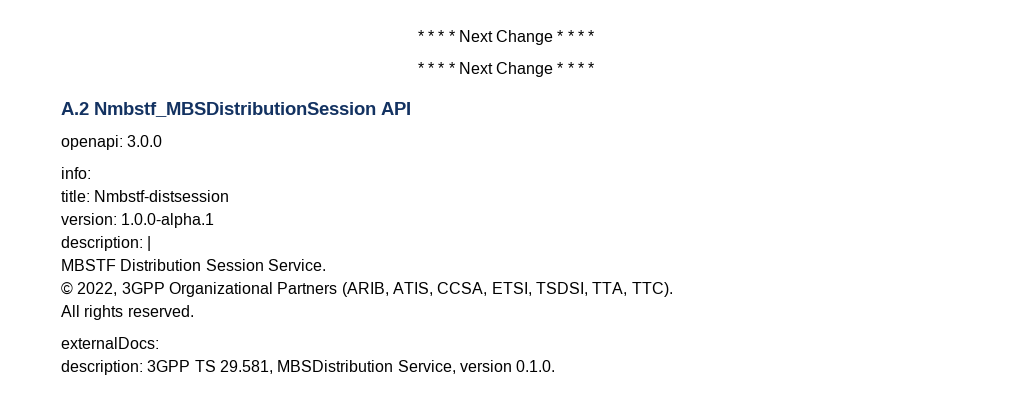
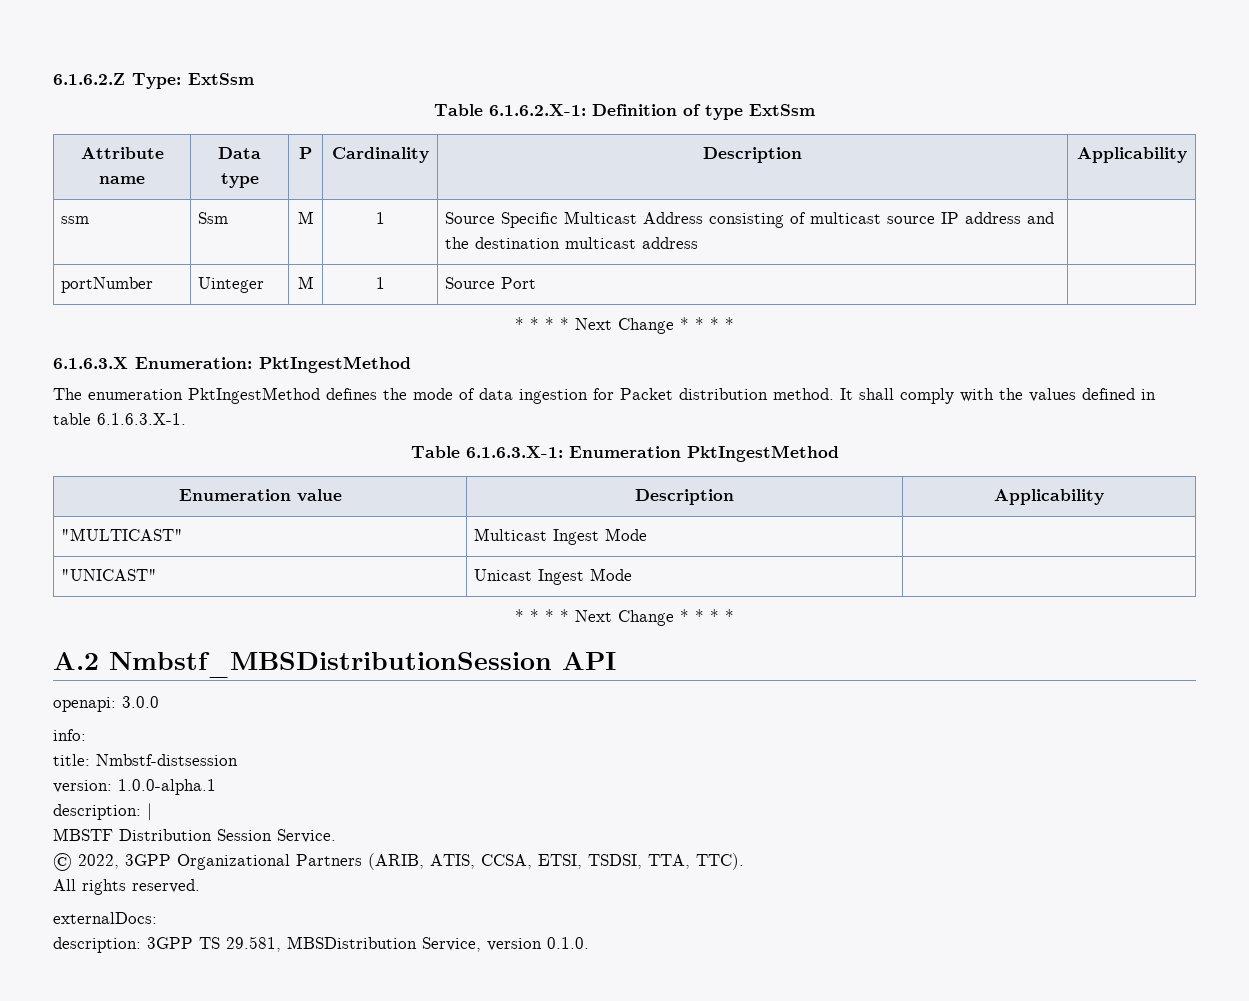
(417, 36) none -> [53,73,254,89] [434,104,815,120] [80,147,164,159] [99,176,145,184] [218,147,261,159] [220,173,259,188] [299,147,312,159] [331,147,429,163] [703,147,802,163] [1076,147,1187,163] [61,216,90,224] [198,212,229,224] [297,211,314,224] [375,212,385,224] [445,211,1055,228] [445,237,699,249] [61,277,154,293] [198,277,265,293] [297,276,314,289] [375,277,385,289] [445,277,537,289] 6.1.6.2.Z Type: ExtSsm // Table 6.1.6.2.X-1: Definition of type ExtSsm // Attribute name | Data type | P | Cardinality | Description | Applicability // ssm | Ssm | M | 1 | Source Specific Multicast Address consisting of multicast source IP address and the destination multicast address | // portNumber | Uinteger | M | 1 | Source Port | //
(595, 36) none -> [53,356,411,373] [53,387,1156,404] [53,413,186,425] [410,445,839,462] [178,489,342,502] [635,489,734,505] [994,489,1104,505] [61,528,184,541] [474,528,648,545] [61,569,158,581] [474,568,633,585] // 6.1.6.3.X Enumeration: PktIngestMethod // The enumeration PktIngestMethod defines the mode of data ingestion for Packet distribution method. It shall comply with the values defined in table 6.1.6.3.X-1. // Table 6.1.6.3.X-1: Enumeration PktIngestMethod // Enumeration value | Description | Applicability // "MULTICAST" | Multicast Ingest Mode | // "UNICAST" | Unicast Ingest Mode |

